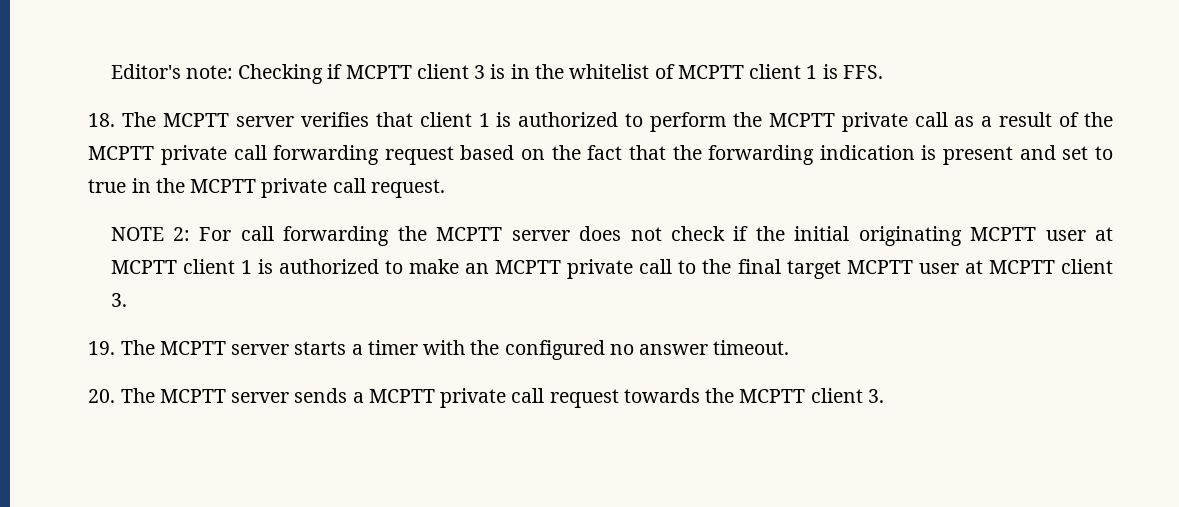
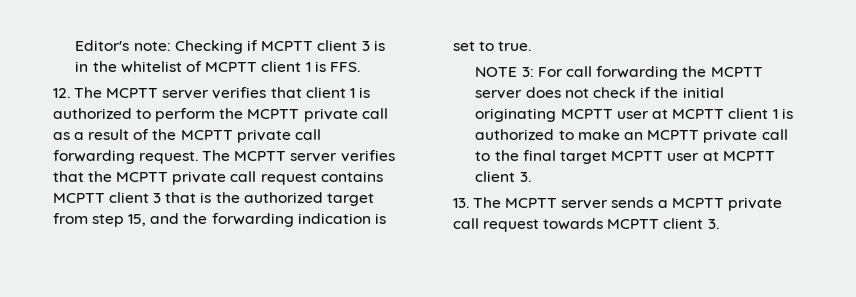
[88,113,116,127] 18. -> [52,88,70,98] 12.
[384,145,1113,165] [88,178,445,198] request based on the fact that the forwarding indication is present and set to true in the MCPTT private call request. -> [138,150,395,164] [52,171,383,185] [52,192,375,206] [52,213,387,227] [452,41,532,51] request. The MCPTT server verifies that the MCPTT private call request contains MCPTT client 3 that is the authorized target from step 15, and the forwarding indication is set to true.
[173,227,191,241] 2: -> [521,67,534,77] 3:
[88,340,790,360] [88,389,116,403] 19. The MCPTT server starts a timer with the configured no answer timeout. // 20. -> [452,198,469,208] 13.
[705,388,735,403] the -> (604, 224) none

